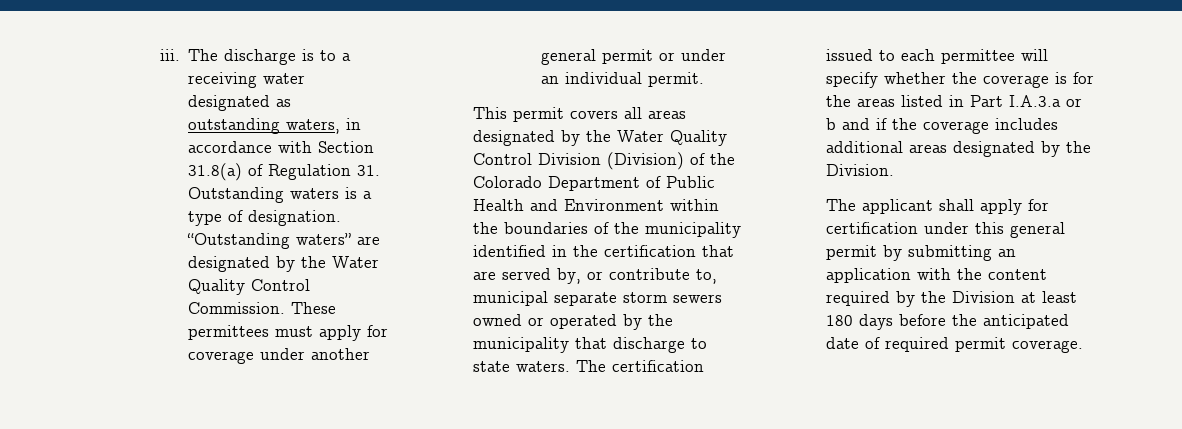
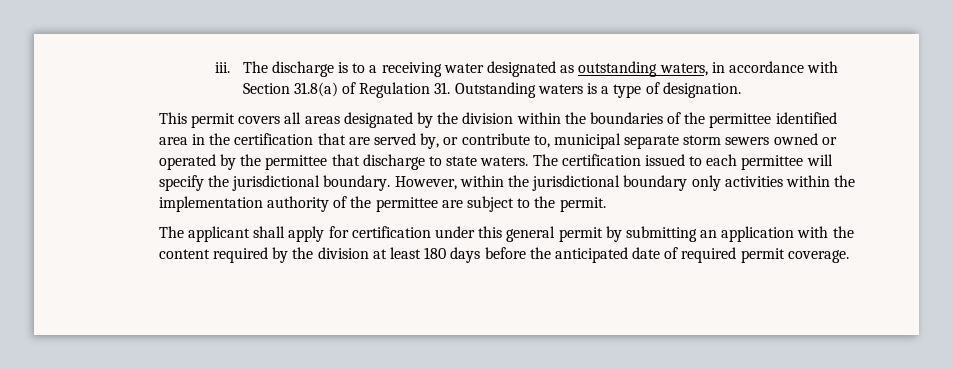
[187,233,381,249] [188,256,380,272] [188,279,311,295] [188,302,337,314] [188,325,389,341] [188,348,371,364] [541,49,727,65] [541,72,705,87] “Outstanding waters” are designated by the Water Quality Control Commission. These permittees must apply for coverage under another general permit or under an individual permit. -> (741, 90) none
[616,130,727,146] [472,152,735,170] [472,176,715,191] [472,199,664,211] Water Quality Control Division (Division) of the Colorado Department of Public Health and Environment -> [462,112,514,124] division
[644,222,741,238] [472,245,546,257] municipality identified -> [709,112,837,128] [158,137,188,145] permittee identified area
[472,337,569,353] municipality -> [265,155,328,170] permittee
[883,72,1094,88] [825,95,1082,107] [825,118,1058,134] [825,141,1091,157] [825,164,894,176] whether the coverage is for the areas listed in Part I.A.3.a or b and if the coverage includes additional areas designated by the Division. -> [208,175,856,191] [158,196,606,212] the jurisdictional boundary. However, within the jurisdictional boundary only activities within the implementation authority of the permittee are subject to the permit.
[951,291,1015,303] Division -> [317,247,369,259] division

